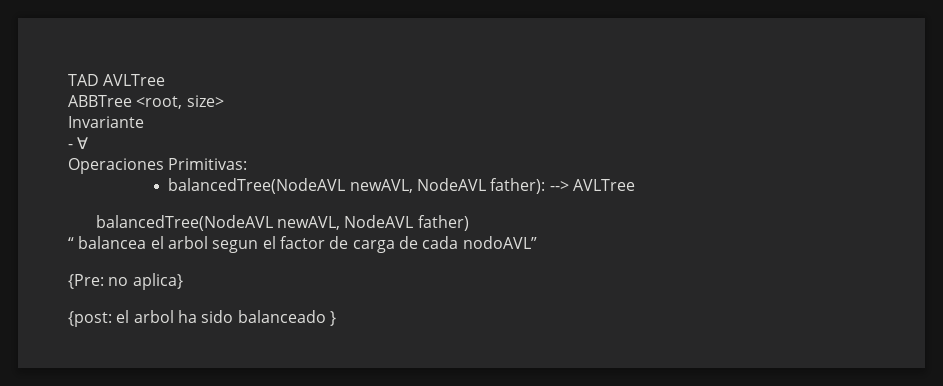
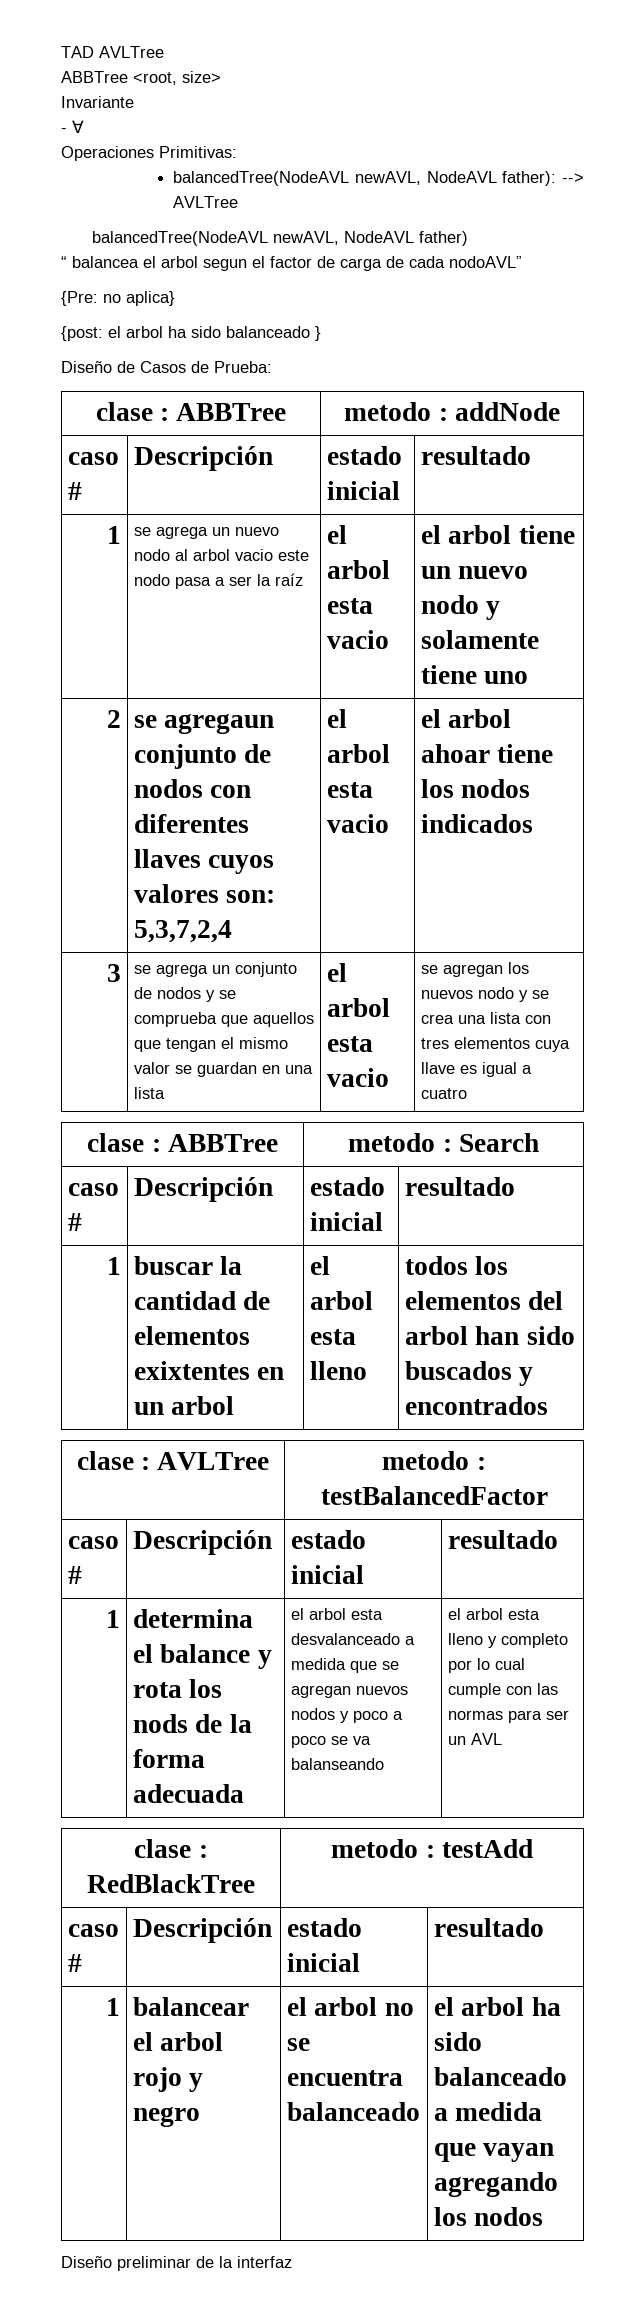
(336, 318) none -> [61,361,272,373] [95,402,287,421] [344,402,560,421] [67,452,119,465] [67,482,82,500] [133,446,273,471] [326,446,402,465] [326,481,400,500] [420,446,531,465] [107,526,122,544] [133,526,279,539] [133,549,309,561] [133,573,303,589] [326,525,347,544] [326,560,390,579] [326,598,373,614] [326,630,389,649] [420,525,575,544] [420,566,529,579] [420,595,501,620] [420,630,539,649] [420,665,529,684] [107,710,122,728] [133,713,275,734] [133,744,272,769] [133,779,252,798] [133,814,249,833] [133,849,275,874] [133,884,276,903] [133,920,232,943] [326,709,347,728] [326,744,390,763] [326,782,373,798] [326,814,389,833] [420,709,512,728] [420,744,554,763] [420,779,531,798] [420,814,533,833] [107,964,122,982] [133,962,297,977] [133,987,236,1002] [133,1012,314,1027] [133,1037,288,1052] [133,1062,313,1077] [133,1087,165,1099] [326,963,347,982] [326,998,390,1017] [326,1036,373,1052] [326,1068,389,1087] [420,962,529,977] [420,987,549,1002] [420,1012,551,1024] [420,1037,570,1052] [420,1062,532,1077] [420,1088,467,1099] [87,1133,278,1152] [348,1133,539,1152] [67,1183,119,1196] [67,1213,82,1231] [133,1177,273,1202] [309,1177,385,1196] [309,1212,383,1231] [404,1177,515,1196] [107,1257,122,1275] [133,1256,243,1275] [133,1291,271,1310] [133,1326,250,1345] [133,1361,285,1380] [133,1396,235,1415] [309,1256,330,1275] [309,1291,373,1310] [309,1329,356,1345] [309,1361,367,1380] [404,1256,509,1275] [404,1291,564,1310] [404,1326,575,1345] [404,1361,534,1386] [404,1396,548,1415] [76,1451,270,1470] [382,1451,486,1470] [320,1486,548,1505] [67,1536,119,1549] [67,1566,82,1584] [132,1530,272,1555] [290,1530,366,1549] [290,1565,364,1584] [447,1530,558,1549] [106,1610,121,1628] [132,1609,253,1628] [132,1644,272,1669] [132,1679,223,1698] [132,1714,252,1733] [132,1749,205,1768] [132,1784,244,1803] [290,1608,383,1620] [290,1633,415,1645] [290,1658,399,1673] [290,1685,408,1698] [290,1708,403,1723] [290,1736,371,1748] [290,1758,384,1770] [447,1608,540,1620] [447,1633,568,1648] [447,1658,525,1673] [447,1683,558,1698] [447,1710,569,1723] [447,1733,502,1745] [134,1839,208,1858] [87,1874,255,1893] [331,1839,533,1858] [67,1924,119,1937] [67,1954,82,1972] [132,1918,272,1943] [286,1918,362,1937] [286,1953,360,1972] [433,1918,544,1937] [106,1998,121,2016] [132,1997,249,2016] [132,2032,224,2051] [132,2067,204,2092] [132,2106,200,2127] [286,1997,414,2016] [286,2038,310,2051] [286,2070,403,2086] [286,2102,420,2121] [433,1997,561,2016] [433,2032,482,2051] [433,2067,567,2086] [433,2102,543,2121] [433,2143,555,2162] [433,2172,558,2197] [433,2207,544,2226] [61,2256,292,2271] // Diseño de Casos de Prueba: // clase : ABBTree | metodo : addNode // caso # | Descripción | estado inicial | resultado // 1 | se agrega un nuevo nodo al arbol vacio este nodo pasa a ser la raíz | el arbol esta vacio | el arbol tiene un nuevo nodo y solamente tiene uno // 2 | se agregaun conjunto de nodos con diferentes llaves cuyos valores son: 5,3,7,2,4 | el arbol esta vacio | el arbol ahoar tiene los nodos indicados // 3 | se agrega un conjunto de nodos y se comprueba que aquellos que tengan el mismo valor se guardan en una lista | el arbol esta vacio | se agregan los nuevos nodo y se crea una lista con tres elementos cuya llave es igual a cuatro // clase : ABBTree | metodo : Search // caso # | Descripción | estado inicial | resultado // 1 | buscar la cantidad de elementos exixtentes en un arbol | el arbol esta lleno | todos los elementos del arbol han sido buscados y encontrados // clase : AVLTree | metodo : testBalancedFactor // caso # | Descripción | estado inicial | resultado // 1 | determina el balance y rota los nods de la forma adecuada | el arbol esta desvalanceado a medida que se agregan nuevos nodos y poco a poco se va balanseando | el arbol esta lleno y completo por lo cual cumple con las normas para ser un AVL // clase : RedBlackTree | metodo : testAdd // caso # | Descripción | estado inicial | resultado // 1 | balancear el arbol rojo y negro | el arbol no se encuentra balanceado | el arbol ha sido balanceado a medida que vayan agregando los nodos // Diseño preliminar de la interfaz

